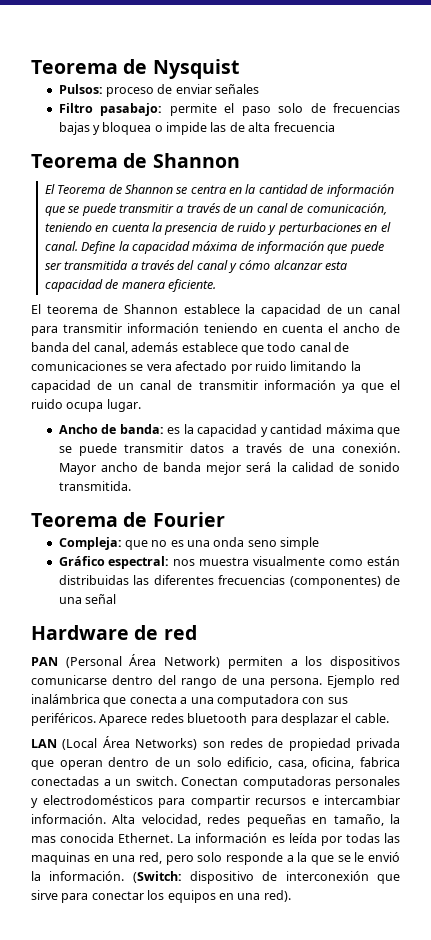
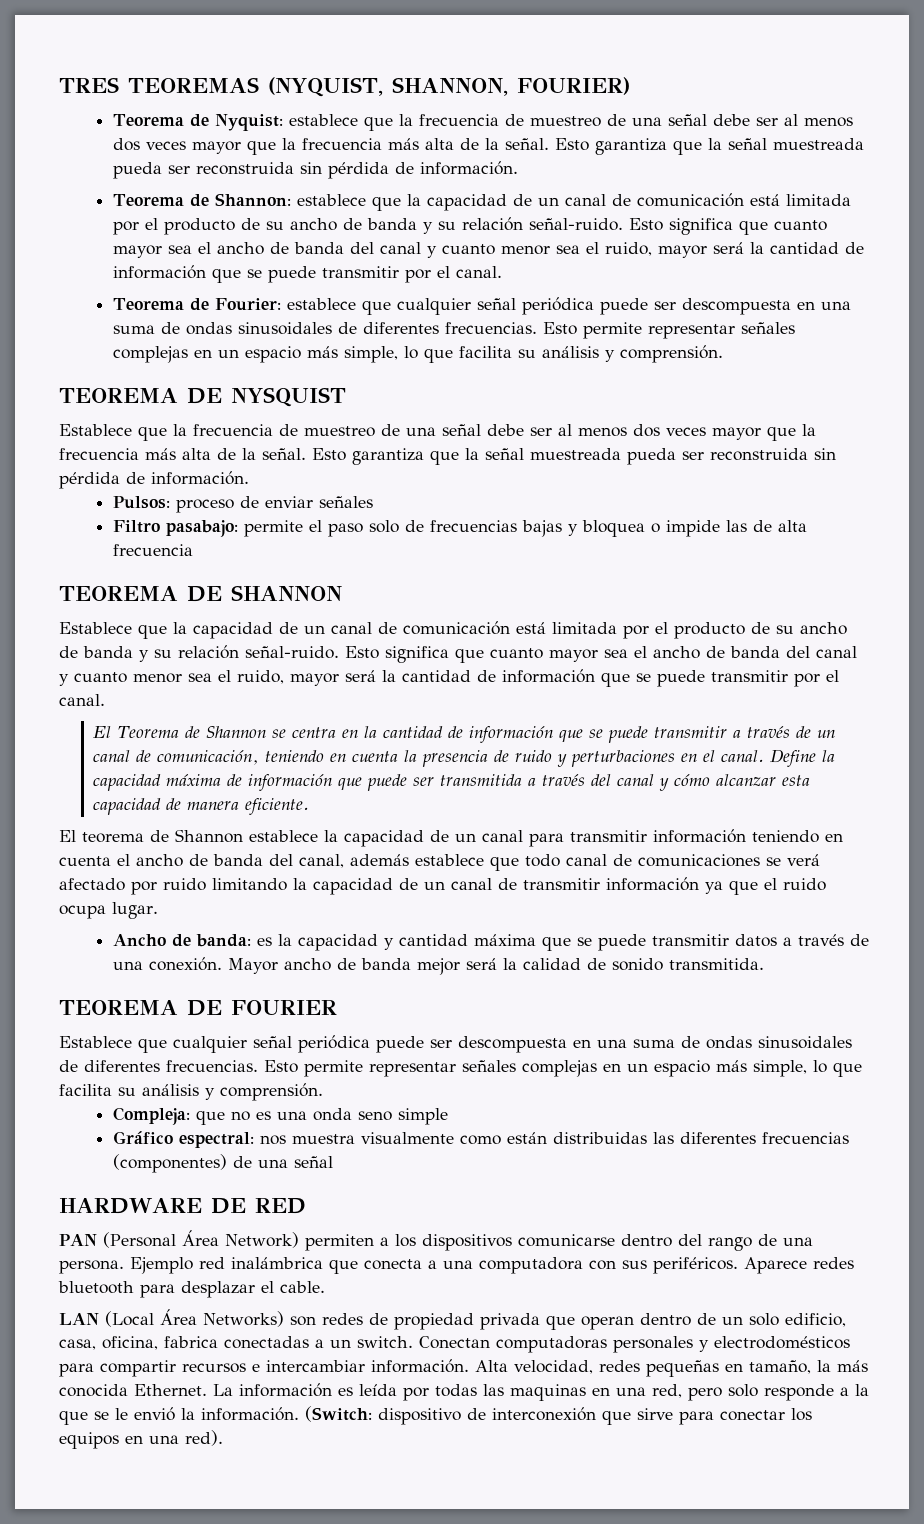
[31,59,239,79] Teorema de Nysquist -> [59,77,630,97] [112,114,853,131] [112,138,864,155] [112,161,518,179] [112,193,851,211] [112,217,827,235] [112,242,864,258] [112,265,502,283] [112,297,851,315] [112,322,795,339] [112,345,723,363] [59,387,346,407] [59,424,816,441] [59,448,836,465] [59,471,249,489] TRES TEOREMAS (NYQUIST, SHANNON, FOURIER) // Teorema de Nyquist: establece que la frecuencia de muestreo de una señal debe ser al menos dos veces mayor que la frecuencia más alta de la señal. Esto garantiza que la señal muestreada pueda ser reconstruida sin pérdida de información. // Teorema de Shannon: establece que la capacidad de un canal de comunicación está limitada por el producto de su ancho de banda y su relación señal-ruido. Esto significa que cuanto mayor sea el ancho de banda del canal y cuanto menor sea el ruido, mayor será la cantidad de información que se puede transmitir por el canal. // Teorema de Fourier: establece que cualquier señal periódica puede ser descompuesta en una suma de ondas sinusoidales de diferentes frecuencias. Esto permite representar señales complejas en un espacio más simple, lo que facilita su análisis y comprensión. // TEOREMA DE NYSQUIST // Establece que la frecuencia de muestreo de una señal debe ser al menos dos veces mayor que la frecuencia más alta de la señal. Esto garantiza que la señal muestreada pueda ser reconstruida sin pérdida de información.
[31,153,240,168] Teorema de Shannon -> [59,585,342,602] [59,621,847,639] [59,645,857,663] [59,669,839,687] [59,694,105,706] TEOREMA DE SHANNON // Establece que la capacidad de un canal de comunicación está limitada por el producto de su ancho de banda y su relación señal-ruido. Esto significa que cuanto mayor sea el ancho de banda del canal y cuanto menor sea el ruido, mayor será la cantidad de información que se puede transmitir por el canal.
[146,364,172,371] vera -> [787,854,820,866] verá
[31,512,225,527] Teorema de Fourier -> [59,1000,337,1016] [59,1035,852,1053] [59,1060,862,1077] [59,1083,323,1101] TEOREMA DE FOURIER // Establece que cualquier señal periódica puede ser descompuesta en una suma de ondas sinusoidales de diferentes frecuencias. Esto permite representar señales complejas en un espacio más simple, lo que facilita su análisis y comprensión.
[31,625,197,640] Hardware de red -> [59,1198,306,1214] HARDWARE DE RED
[31,836,56,843] mas -> [837,1360,868,1372] más

